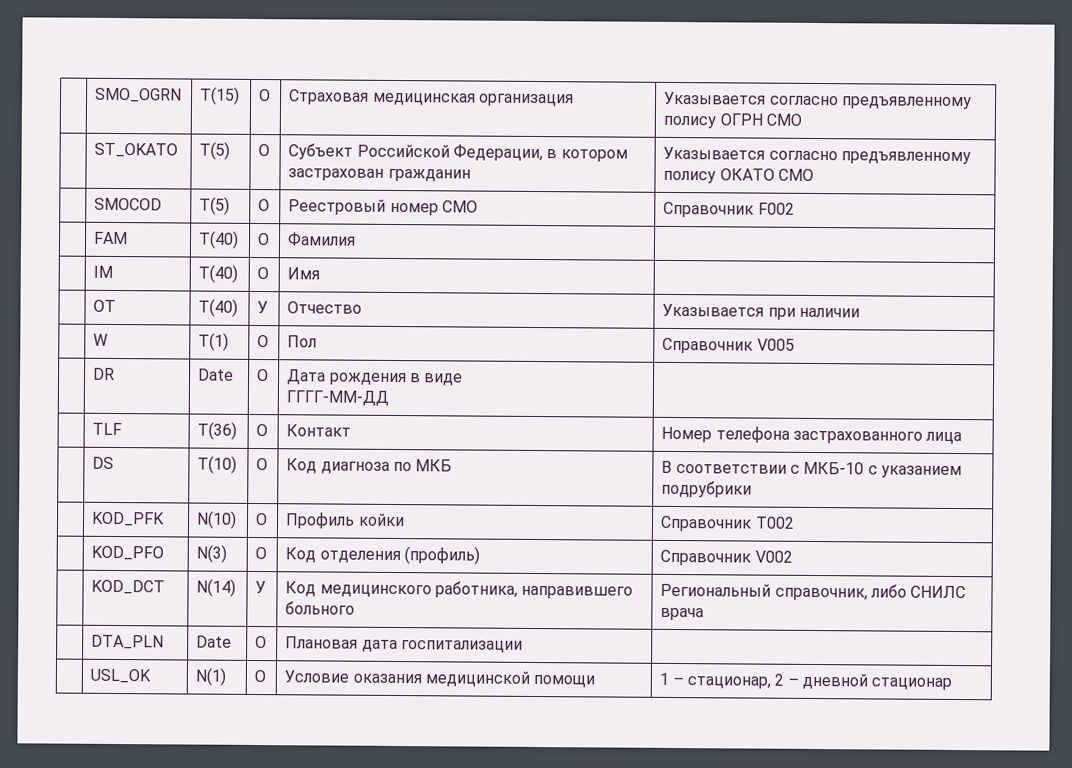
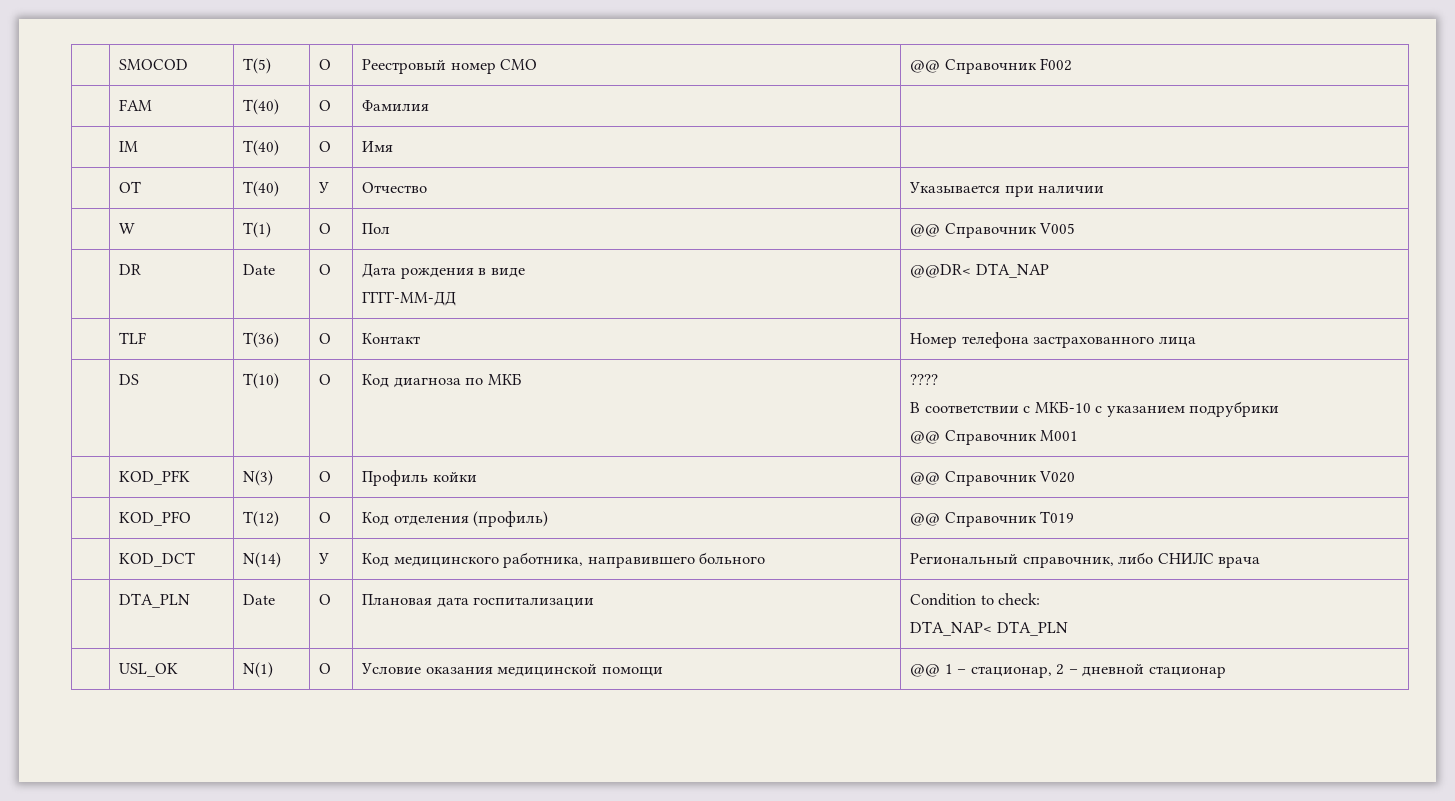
[95,87,183,103] [199,86,241,105] [259,89,272,102] [288,89,574,107] [664,91,972,110] [663,113,802,129] [94,142,179,158] [199,141,231,160] [258,144,271,157] [288,143,628,162] [288,168,471,182] [663,146,971,165] [663,168,814,184] | SMO_OGRN | T(15) | О | Страховая медицинская организация | Указывается согласно предъявленному полису ОГРН СМО // | ST_OKATO | T(5) | О | Субъект Российской Федерации, в котором застрахован гражданин | Указывается согласно предъявленному полису ОКАТО СМО // -> (119, 64) none
(478, 206) none -> [910,60,941,73] @@
(318, 341) none -> [910,224,941,237] @@
(390, 398) none -> [910,263,1049,278] @@DR< DTA_NAP
(453, 465) none -> [910,374,939,385] ???? //
(753, 489) none -> [910,430,1079,445] // @@ Справочник M001
[196,510,238,529] N(10) -> [243,470,274,486] N(3)
[660,515,795,532] Справочник T002 -> [910,471,1076,486] @@ Справочник V020
[196,544,228,563] N(3) -> [243,511,280,527] T(12)
[660,549,793,566] Справочник V002 -> [910,511,1075,527] @@ Справочник T019
(523, 646) none -> [910,593,1041,606] [910,621,1068,636] Condition to check: // DTA_NAP< DTA_PLN
(596, 681) none -> [910,664,941,677] @@

